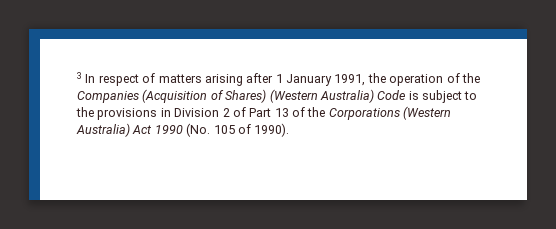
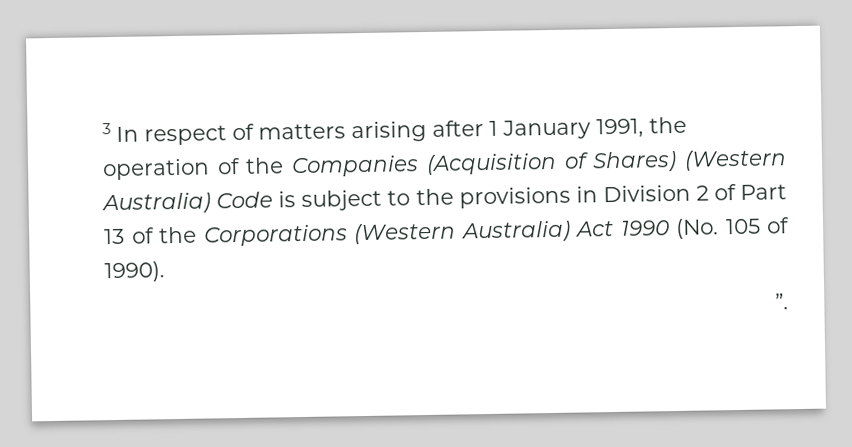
(290, 130) none -> [775,293,789,310] // ”.

